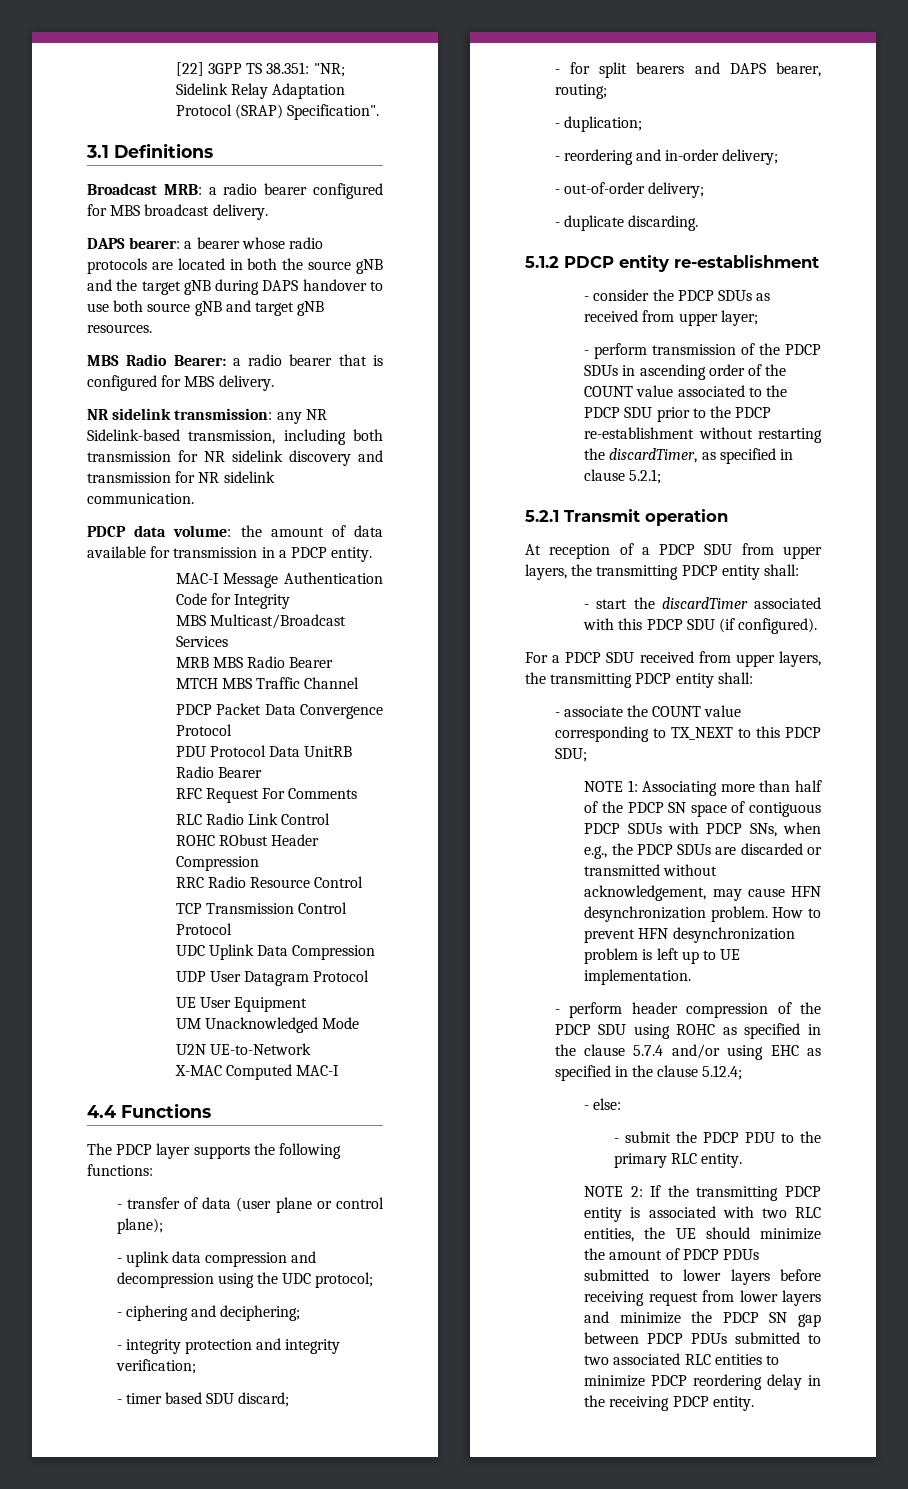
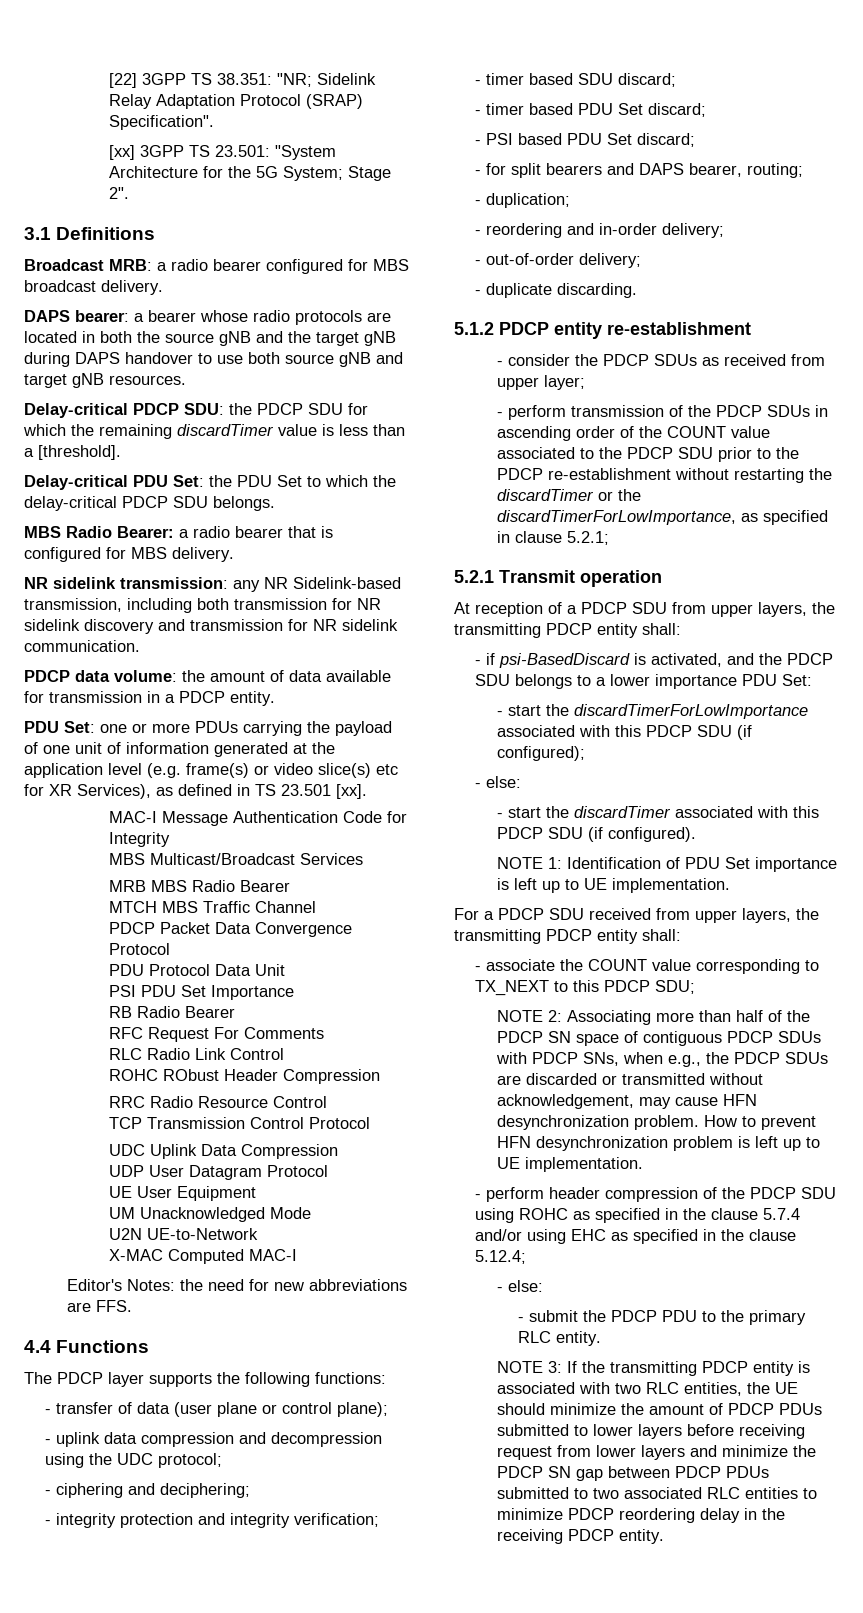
(380, 112) none -> [109,145,337,160] [109,166,392,181] [109,187,130,199] // [xx] 3GPP TS 23.501: "System Architecture for the 5G System; Stage 2".
(152, 328) none -> [24,403,368,418] [23,424,405,439] [24,445,121,460] [24,475,396,490] [24,496,275,511] // Delay-critical PDCP SDU: the PDCP SDU for which the remaining discardTimer value is less than a [threshold]. // Delay-critical PDU Set: the PDU Set to which the delay-critical PDCP SDU belongs.
(373, 554) none -> [24,721,392,736] [24,742,335,757] [24,763,398,778] [24,784,367,799] // PDU Set: one or more PDUs carrying the payload of one unit of information generated at the application level (e.g. frame(s) or video slice(s) etc for XR Services), as defined in TS 23.501 [xx].
[304,746,353,757] UnitRB -> [255,964,286,976] [109,985,295,1000] [109,1006,133,1018] Unit // PSI PDU Set Importance // RB
(340, 1070) none -> [66,1279,407,1291] [66,1300,132,1312] // Editor's Notes: the need for new abbreviations are FFS.
(290, 1399) none -> [475,103,707,117] [475,133,696,147] // - timer based PDU Set discard; // - PSI based PDU Set discard;
[609,448,698,463] discardTimer, -> [496,489,641,501] [496,510,736,525] discardTimer or the discardTimerForLowImportance,
(799, 570) none -> [475,653,834,668] [475,674,813,689] [496,704,808,719] [496,725,752,740] [496,746,585,761] [475,776,522,788] // - if psi-BasedDiscard is activated, and the PDCP SDU belongs to a lower importance PDU Set: // - start the discardTimerForLowImportance associated with this PDCP SDU (if configured); // - else:
(818, 626) none -> [496,857,837,872] [496,878,730,893] // NOTE 1: Identification of PDU Set importance is left up to UE implementation.
[627,780,638,792] 1: -> [547,1010,562,1022] 2:
[630,1186,643,1197] 2: -> [547,1361,562,1373] 3:

